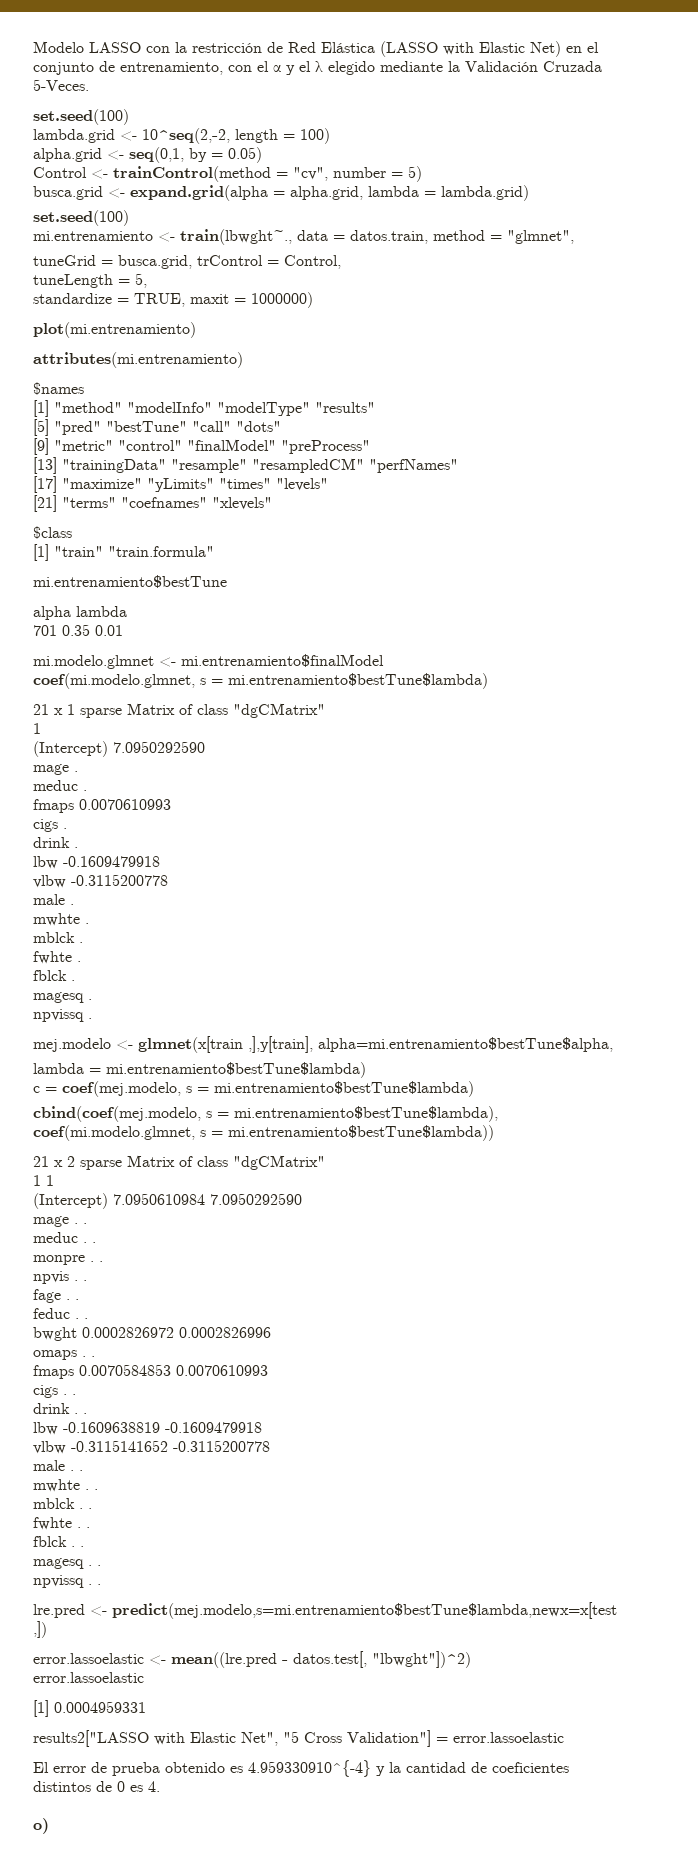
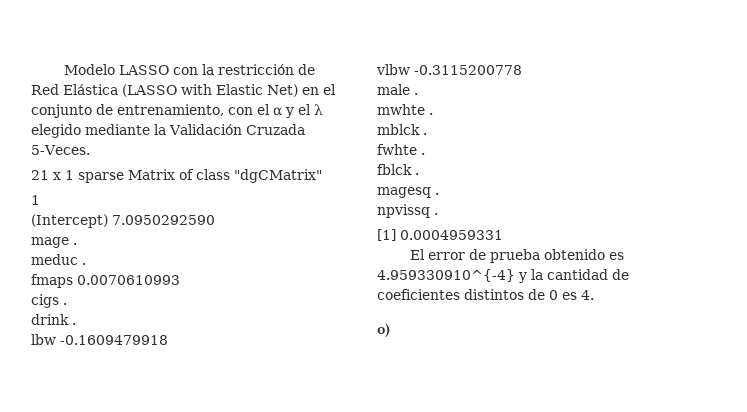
[33,109,129,125] [33,128,330,144] [33,147,262,163] [33,166,422,182] [33,185,529,201] [33,210,129,226] [33,229,574,245] [33,255,341,269] [33,273,147,288] [33,292,313,308] [33,322,196,338] [33,352,243,368] [33,382,84,395] [33,400,375,417] [33,419,281,436] [33,438,370,455] [33,457,458,474] [33,476,328,493] [33,495,272,512] [33,526,72,539] [33,544,214,561] [33,575,227,588] [33,606,127,620] [33,624,123,636] [33,654,384,669] [33,673,488,689] // set.seed(100) // lambda.grid <- 10^seq(2,-2, length = 100) // alpha.grid <- seq(0,1, by = 0.05) // Control <- trainControl(method = "cv", number = 5) // busca.grid <- expand.grid(alpha = alpha.grid, lambda = lambda.grid) // set.seed(100) // mi.entrenamiento <- train(lbwght~., data = datos.train, method = "glmnet", // tuneGrid = busca.grid, trControl = Control, // tuneLength = 5, // standardize = TRUE, maxit = 1000000) // plot(mi.entrenamiento) // attributes(mi.entrenamiento) // $names // [1] "method" "modelInfo" "modelType" "results" // [5] "pred" "bestTune" "call" "dots" // [9] "metric" "control" "finalModel" "preProcess" // [13] "trainingData" "resample" "resampledCM" "perfNames" // [17] "maximize" "yLimits" "times" "levels" // [21] "terms" "coefnames" "xlevels" // $class // [1] "train" "train.formula" // mi.entrenamiento$bestTune // alpha lambda // 701 0.35 0.01 // mi.modelo.glmnet <- mi.entrenamiento$finalModel // coef(mi.modelo.glmnet, s = mi.entrenamiento$bestTune$lambda) -> (90, 150) none
[33,1036,613,1053] [33,1062,366,1078] [33,1081,474,1097] [33,1106,498,1122] [33,1125,494,1141] [33,1155,325,1170] [33,1175,54,1186] [33,1193,302,1209] [33,1216,87,1227] [33,1232,96,1243] [33,1255,103,1265] [33,1271,87,1284] [33,1289,79,1303] [33,1308,88,1319] [33,1327,271,1341] [33,1350,95,1360] [33,1364,268,1379] [33,1385,76,1398] [33,1403,87,1414] [33,1422,262,1435] [33,1440,270,1454] [33,1460,83,1471] [33,1479,98,1492] [33,1498,92,1509] [33,1517,90,1530] [33,1536,84,1547] [33,1558,101,1569] [33,1575,101,1588] [33,1602,617,1619] [33,1621,47,1638] [33,1651,471,1668] [33,1672,144,1683] [33,1700,146,1717] [33,1730,564,1747] mej.modelo <- glmnet(x[train ,],y[train], alpha=mi.entrenamiento$bestTune$alpha, // lambda = mi.entrenamiento$bestTune$lambda) // c = coef(mej.modelo, s = mi.entrenamiento$bestTune$lambda) // cbind(coef(mej.modelo, s = mi.entrenamiento$bestTune$lambda), coef(mi.modelo.glmnet, s = mi.entrenamiento$bestTune$lambda)) // 21 x 2 sparse Matrix of class "dgCMatrix" // 1 1 // (Intercept) 7.0950610984 7.0950292590 // mage . . // meduc . . // monpre . . // npvis . . // fage . . // feduc . . // bwght 0.0002826972 0.0002826996 // omaps . . // fmaps 0.0070584853 0.0070610993 // cigs . . // drink . . // lbw -0.1609638819 -0.1609479918 // vlbw -0.3115141652 -0.3115200778 // male . . // mwhte . . // mblck . . // fwhte . . // fblck . . // magesq . . // npvissq . . // lre.pred <- predict(mej.modelo,s=mi.entrenamiento$bestTune$lambda,newx=x[test ,]) // error.lassoelastic <- mean((lre.pred - datos.test[, "lbwght"])^2) // error.lassoelastic // [1] 0.0004959331 // results2["LASSO with Elastic Net", "5 Cross Validation"] = error.lassoelastic -> [377,229,503,241] [1] 0.0004959331

